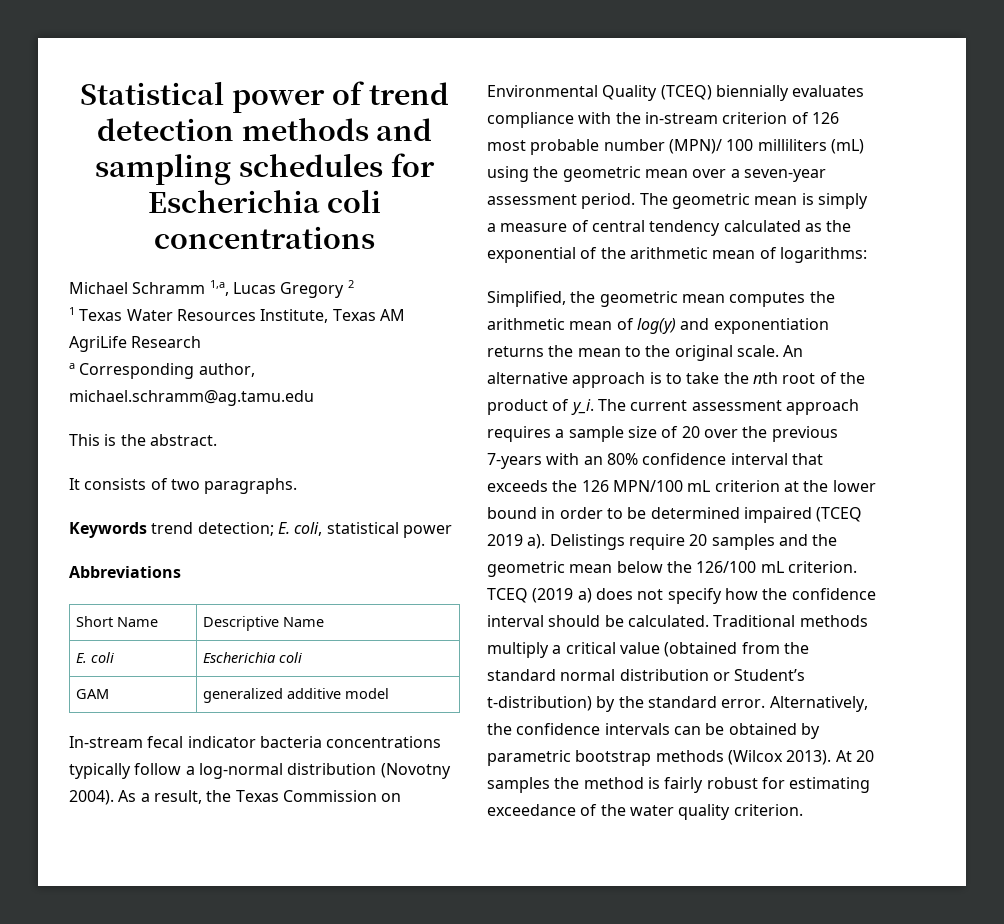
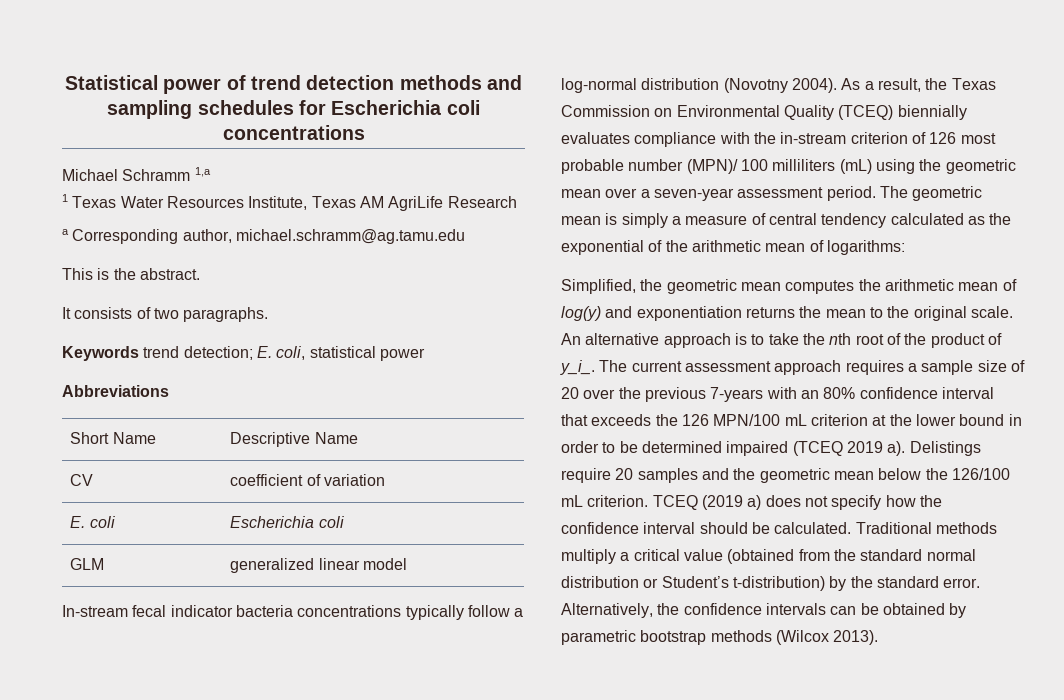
[209,280,354,298] 1,a, Lucas Gregory 2 -> [194,167,211,177] 1,a
(325, 622) none -> [70,474,94,486] [230,474,386,486] // CV | coefficient of variation
[76,689,110,699] GAM -> [70,558,105,570] GLM
[287,688,342,699] additive -> [318,558,360,570] linear
[570,399,594,415] y_i. -> [560,360,595,375] y_i_.
[835,750,874,762] [487,777,871,793] [487,804,803,820] At 20 samples the method is fairly robust for estimating exceedance of the water quality criterion. -> (879, 637) none

